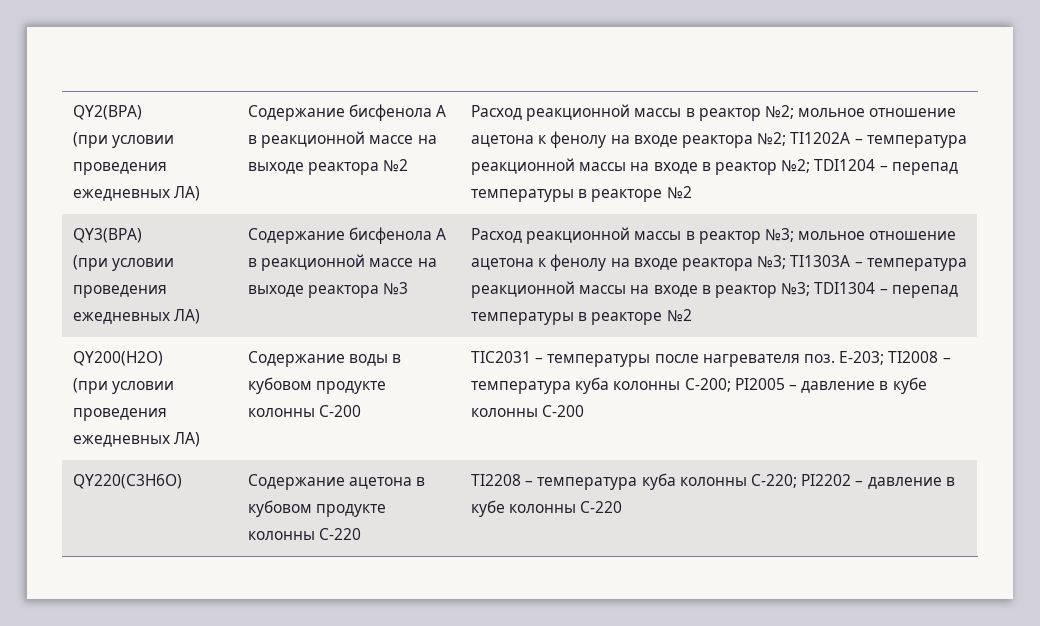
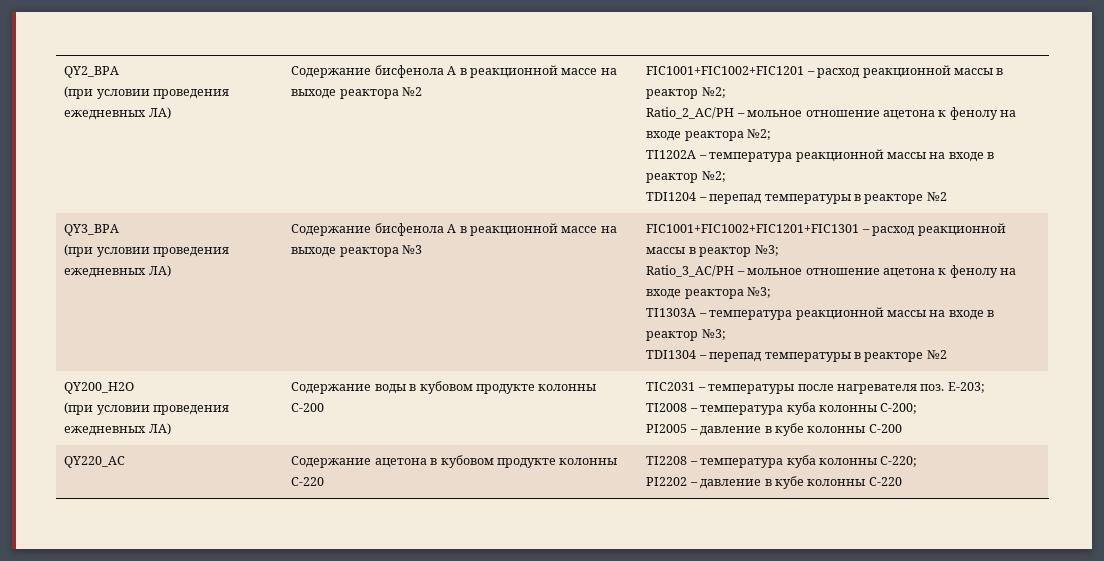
[73,105,143,120] QY2(BPA) -> [64,66,120,78] QY2_BPA
[471,105,523,120] Расход -> [646,66,861,78] FIC1001+FIC1002+FIC1201 – расход
(794, 112) none -> [646,107,745,119] // Ratio_2_AC/PH –
(787, 139) none -> (772, 134) //
(811, 166) none -> (726, 176) //
[73,228,143,243] QY3(BPA) -> [64,224,120,236] QY3_BPA
[471,228,523,243] Расход -> [646,224,916,236] FIC1001+FIC1002+FIC1201+FIC1301 – расход
(794, 235) none -> [646,265,745,277] // Ratio_3_AC/PH –
(787, 262) none -> (772, 292) //
(811, 289) none -> (726, 334) //
[73,351,164,366] QY200(H2O) -> [64,382,135,394] QY200_H2O
(885, 358) none -> (985, 387) //
(731, 385) none -> (918, 408) //
[73,474,183,489] QY220(C3H6O) -> [64,456,126,468] QY220_AC
(797, 481) none -> (918, 461) //

